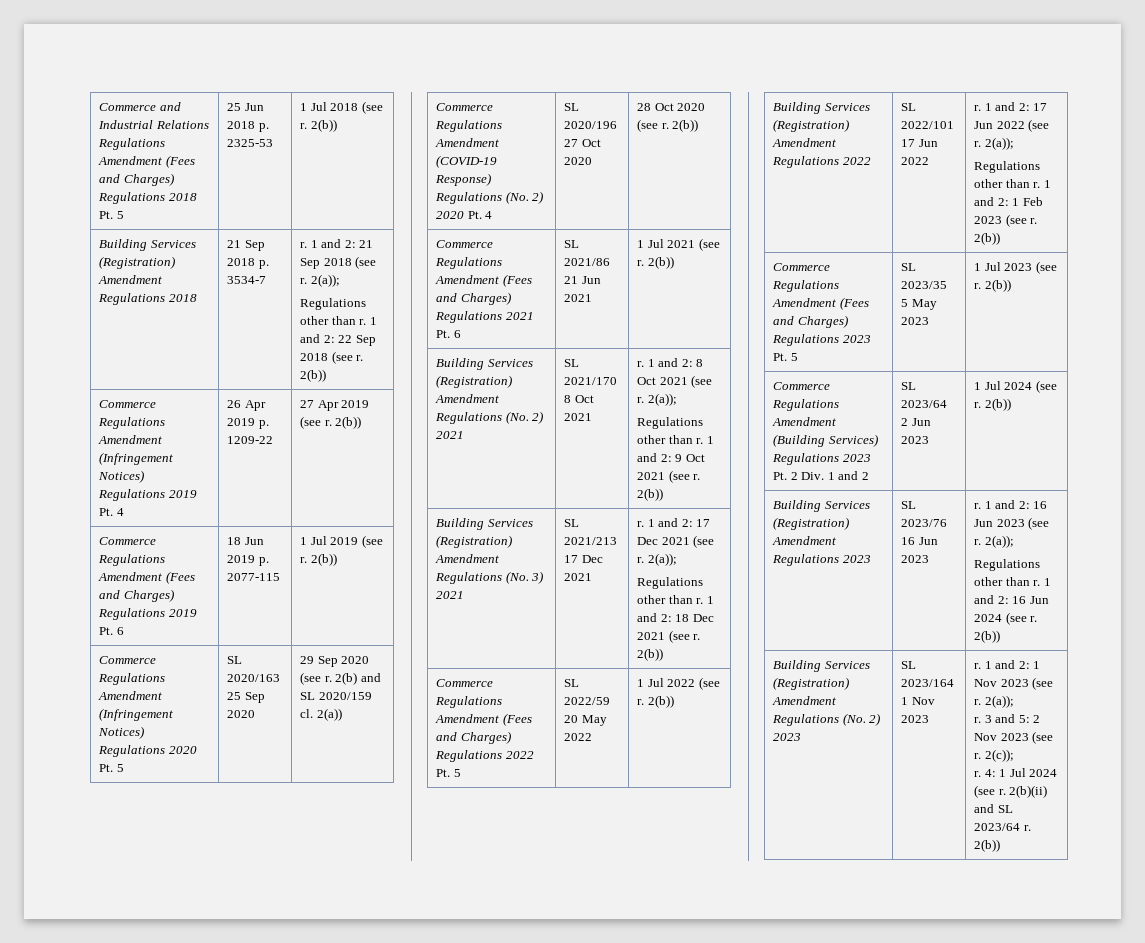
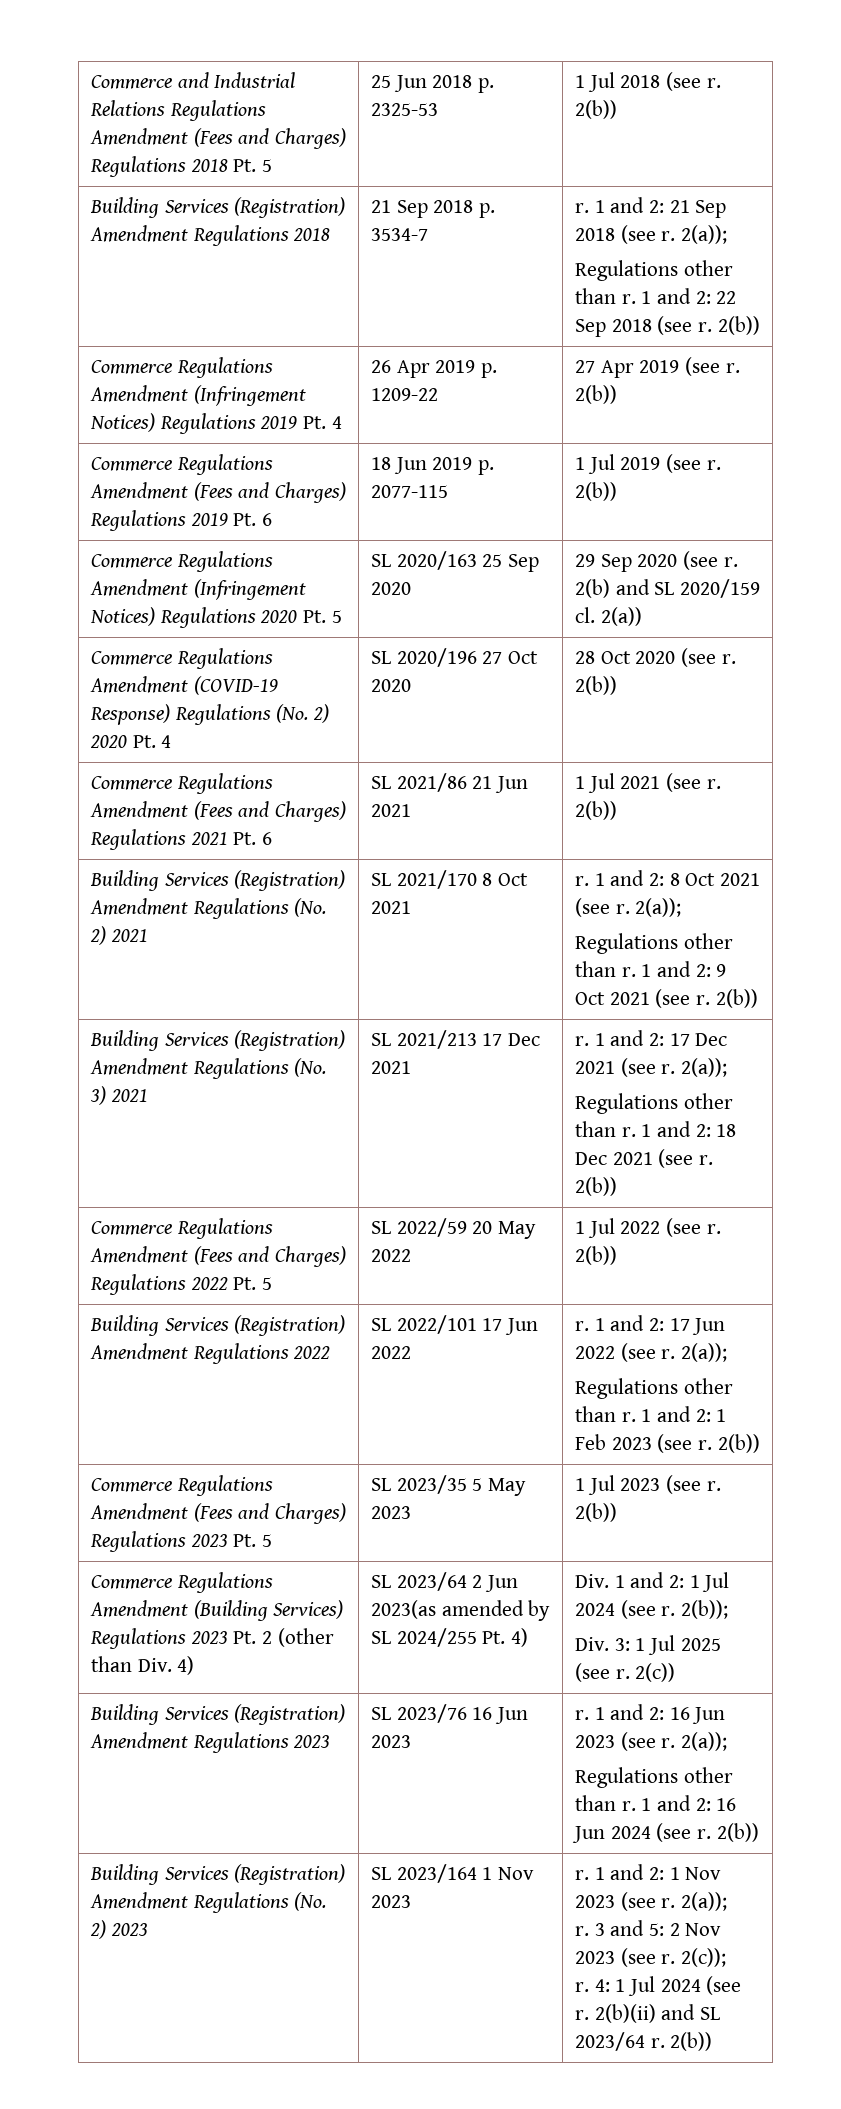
[801,471,869,480] Div. 1 and 2 -> [277,1628,334,1647] [90,1656,195,1675] (other than Div. 4)
[901,436,930,444] [974,380,1057,393] [974,398,1011,411] 2023 | 1 Jul 2024 (see r. 2(b)) -> [370,1600,551,1621] [370,1628,528,1647] [574,1572,730,1592] [574,1600,728,1619] [574,1635,721,1655] [574,1663,676,1682] 2023(as amended by SL 2024/255 Pt. 4) | Div. 1 and 2: 1 Jul 2024 (see r. 2(b)); // Div. 3: 1 Jul 2025 (see r. 2(c))

